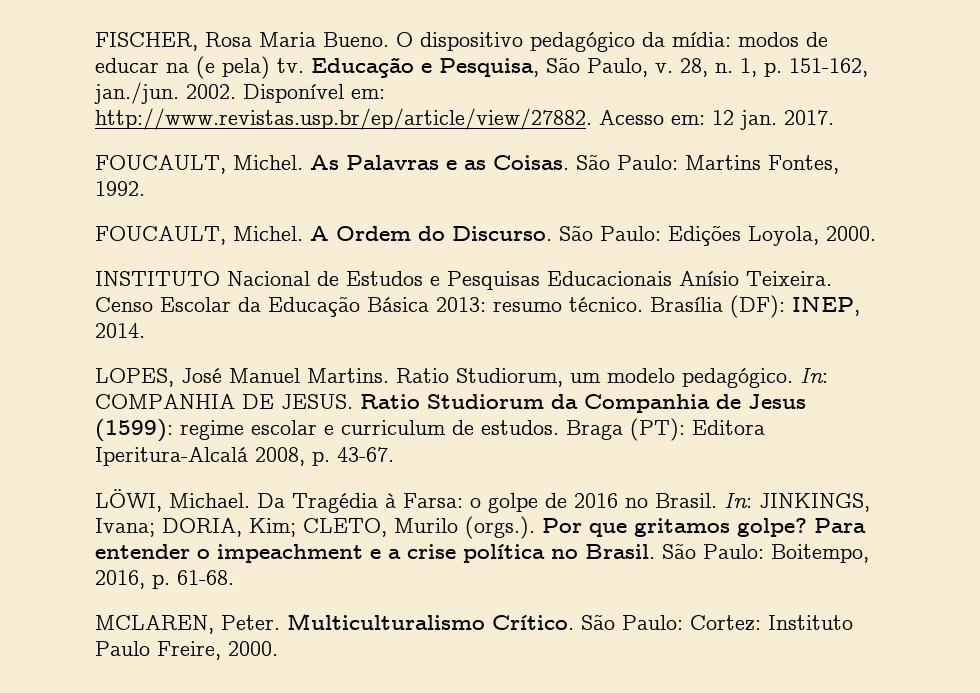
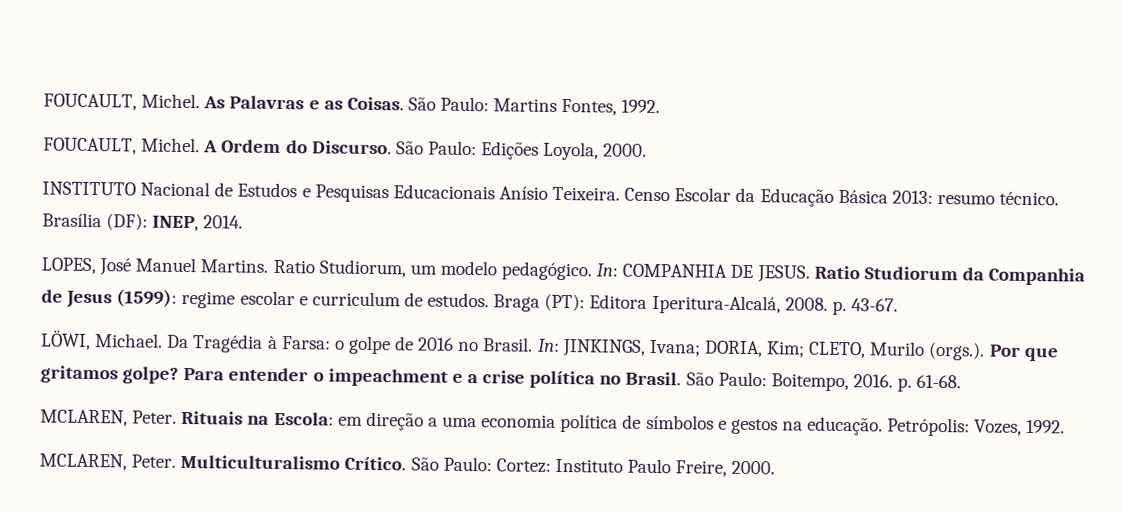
[95,32,828,52] [95,56,868,79] [94,82,385,104] [95,108,834,130] FISCHER, Rosa Maria Bueno. O dispositivo pedagógico da mídia: modos de educar na (e pela) tv. Educação e Pesquisa, São Paulo, v. 28, n. 1, p. 151-162, jan./jun. 2002. Disponível em: http://www.revistas.usp.br/ep/article/view/27882. Acesso em: 12 jan. 2017. // -> (43, 102) none
[95,447,305,466] Iperitura-Alcalá 2008, -> [651,294,828,315] Iperitura-Alcalá, 2008.
[95,570,145,589] 2016, -> [852,374,893,388] 2016.
(234, 577) none -> [40,409,1066,437] // MCLAREN, Peter. Rituais na Escola: em direção a uma economia política de símbolos e gestos na educação. Petrópolis: Vozes, 1992.

